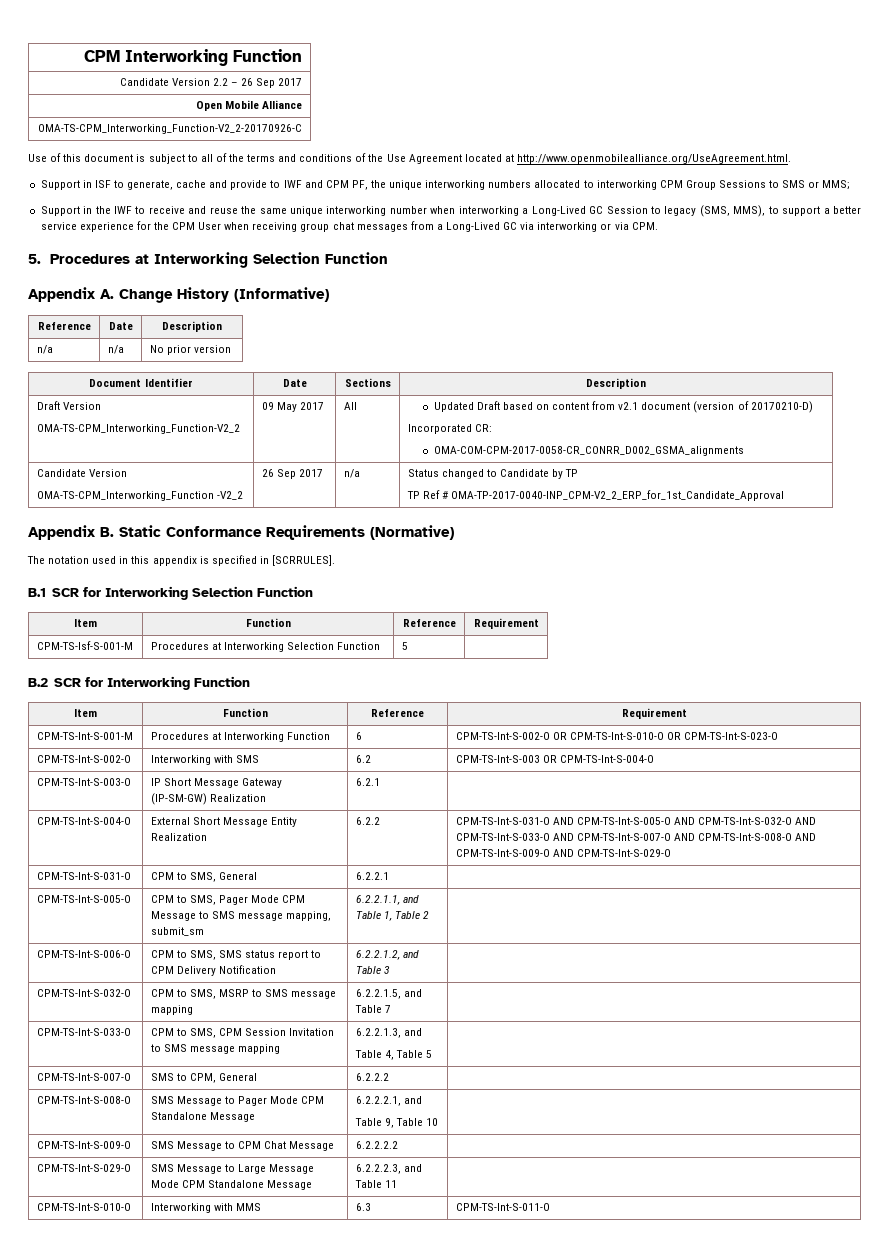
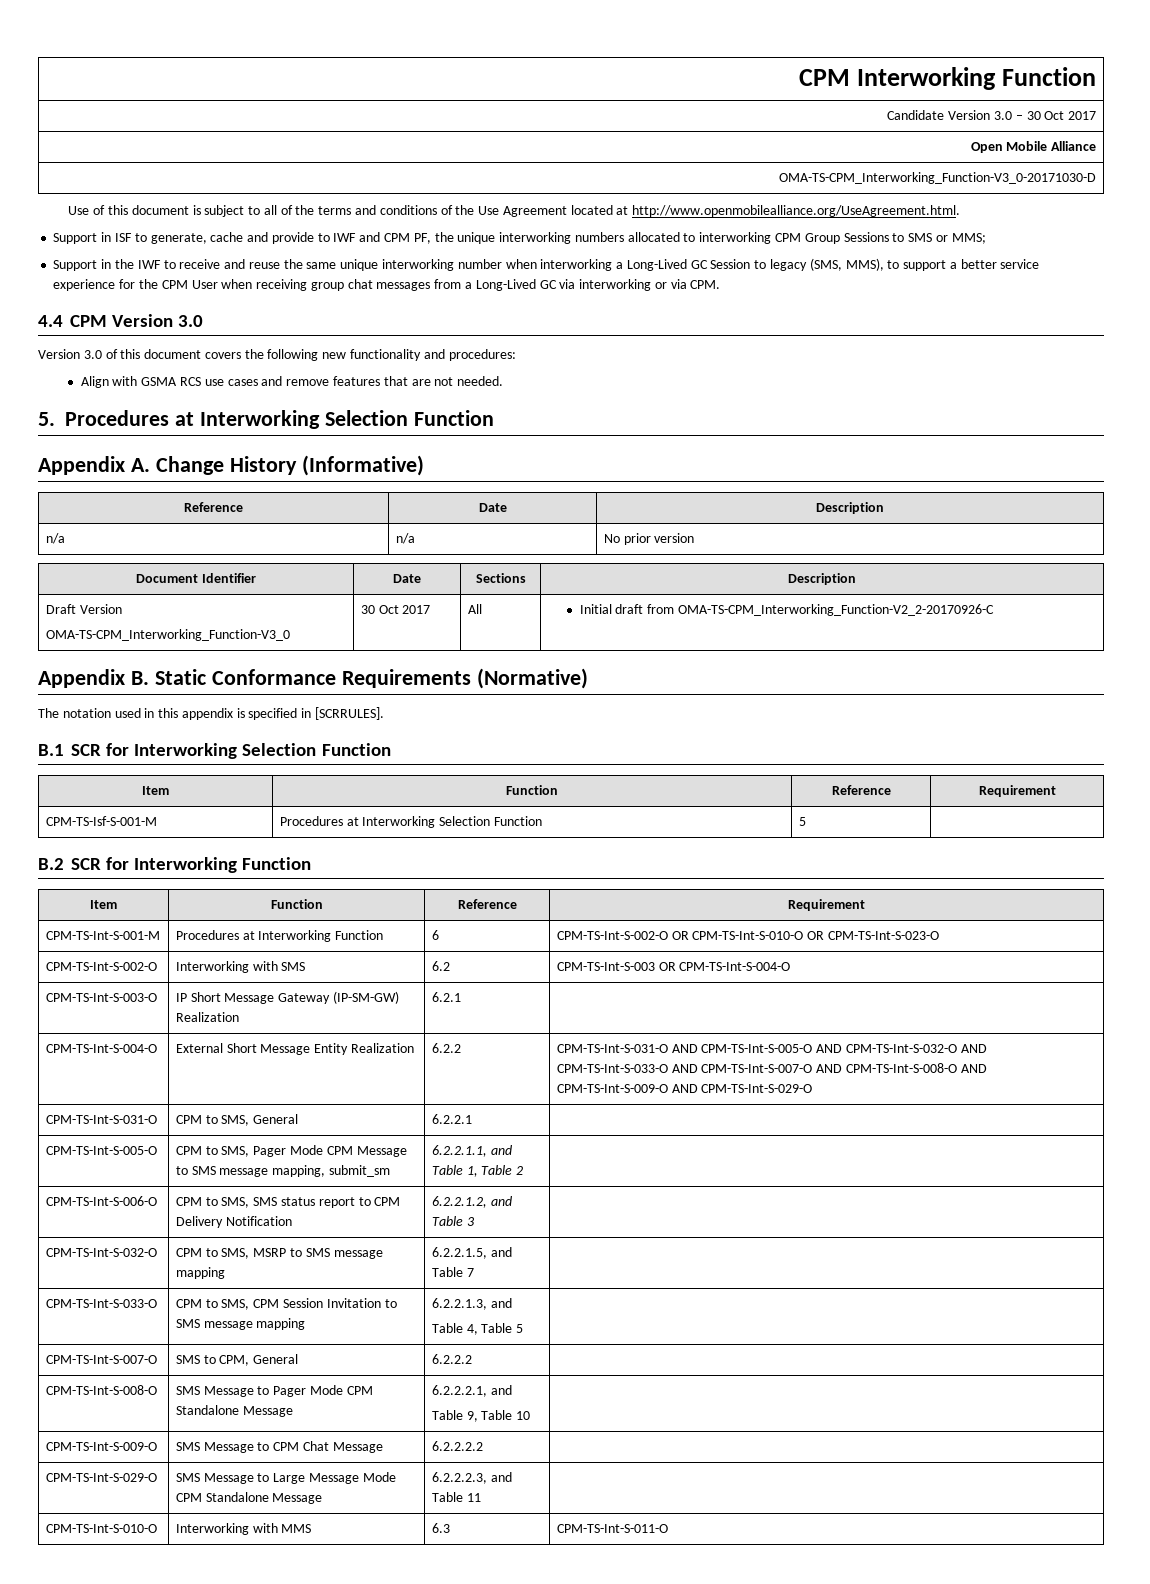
[212,78,276,88] 2.2 – 26 Sep -> [993,111,1065,120] 3.0 – 30 Oct
[38,124,303,134] OMA-TS-CPM_Interworking_Function-V2_2-20170926-C -> [779,172,1097,184] OMA-TS-CPM_Interworking_Function-V3_0-20171030-D
(658, 226) none -> [38,314,204,327] [38,349,516,361] [80,376,504,388] // 4.4 CPM Version 3.0 // Version 3.0 of this document covers the following new functionality and procedures: // Align with GSMA RCS use cases and remove features that are not needed.
[36,424,240,434] [261,402,297,412] OMA-TS-CPM_Interworking_Function-V2_2 | 09 May -> [45,629,290,641] [360,605,399,614] OMA-TS-CPM_Interworking_Function-V3_0 | 30 Oct
[433,401,813,413] [407,424,492,434] [433,446,744,456] [36,469,127,477] [36,491,243,501] [261,469,323,479] [343,469,360,478] [407,469,579,479] [406,490,784,501] Updated Draft based on content from v2.1 document (version of 20170210-D) // Incorporated CR: // OMA-COM-CPM-2017-0058-CR_CONRR_D002_GSMA_alignments // Candidate Version // OMA-TS-CPM_Interworking_Function -V2_2 | 26 Sep 2017 | n/a | Status changed to Candidate by TP // TP Ref # OMA-TP-2017-0040-INP_CPM-V2_2_ERP_for_1st_Candidate_Approval -> [579,604,995,616] Initial draft from OMA-TS-CPM_Interworking_Function-V2_2-20170926-C

